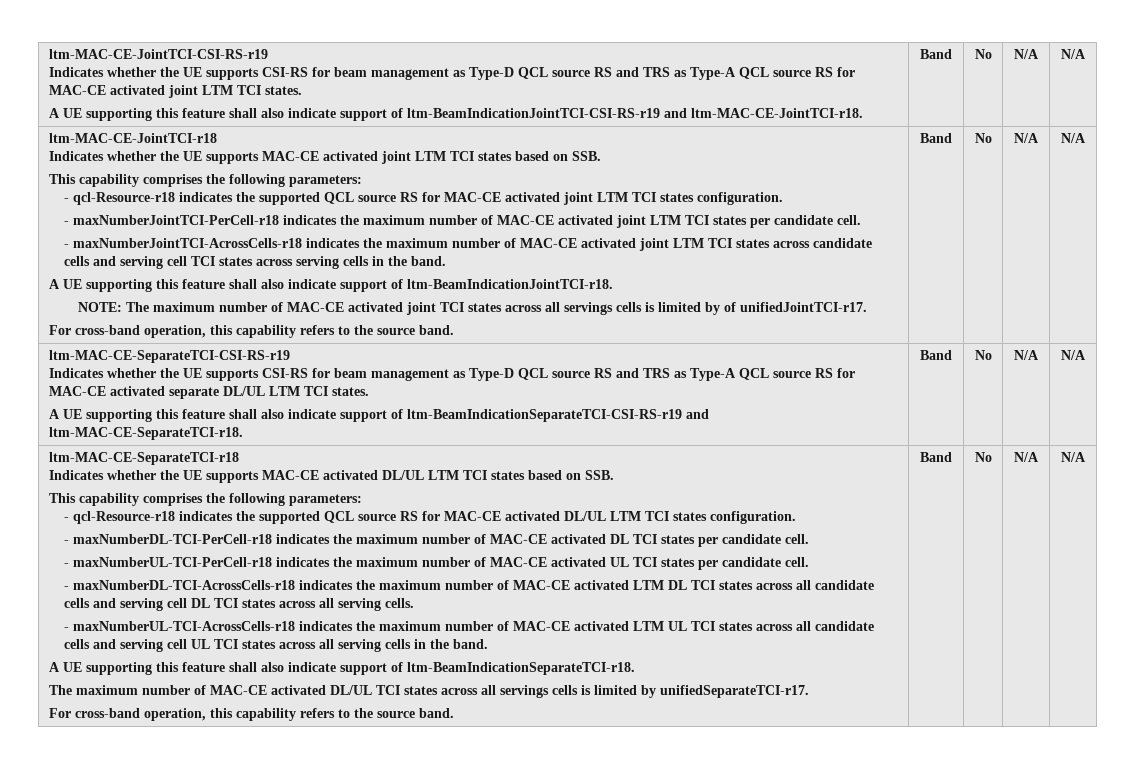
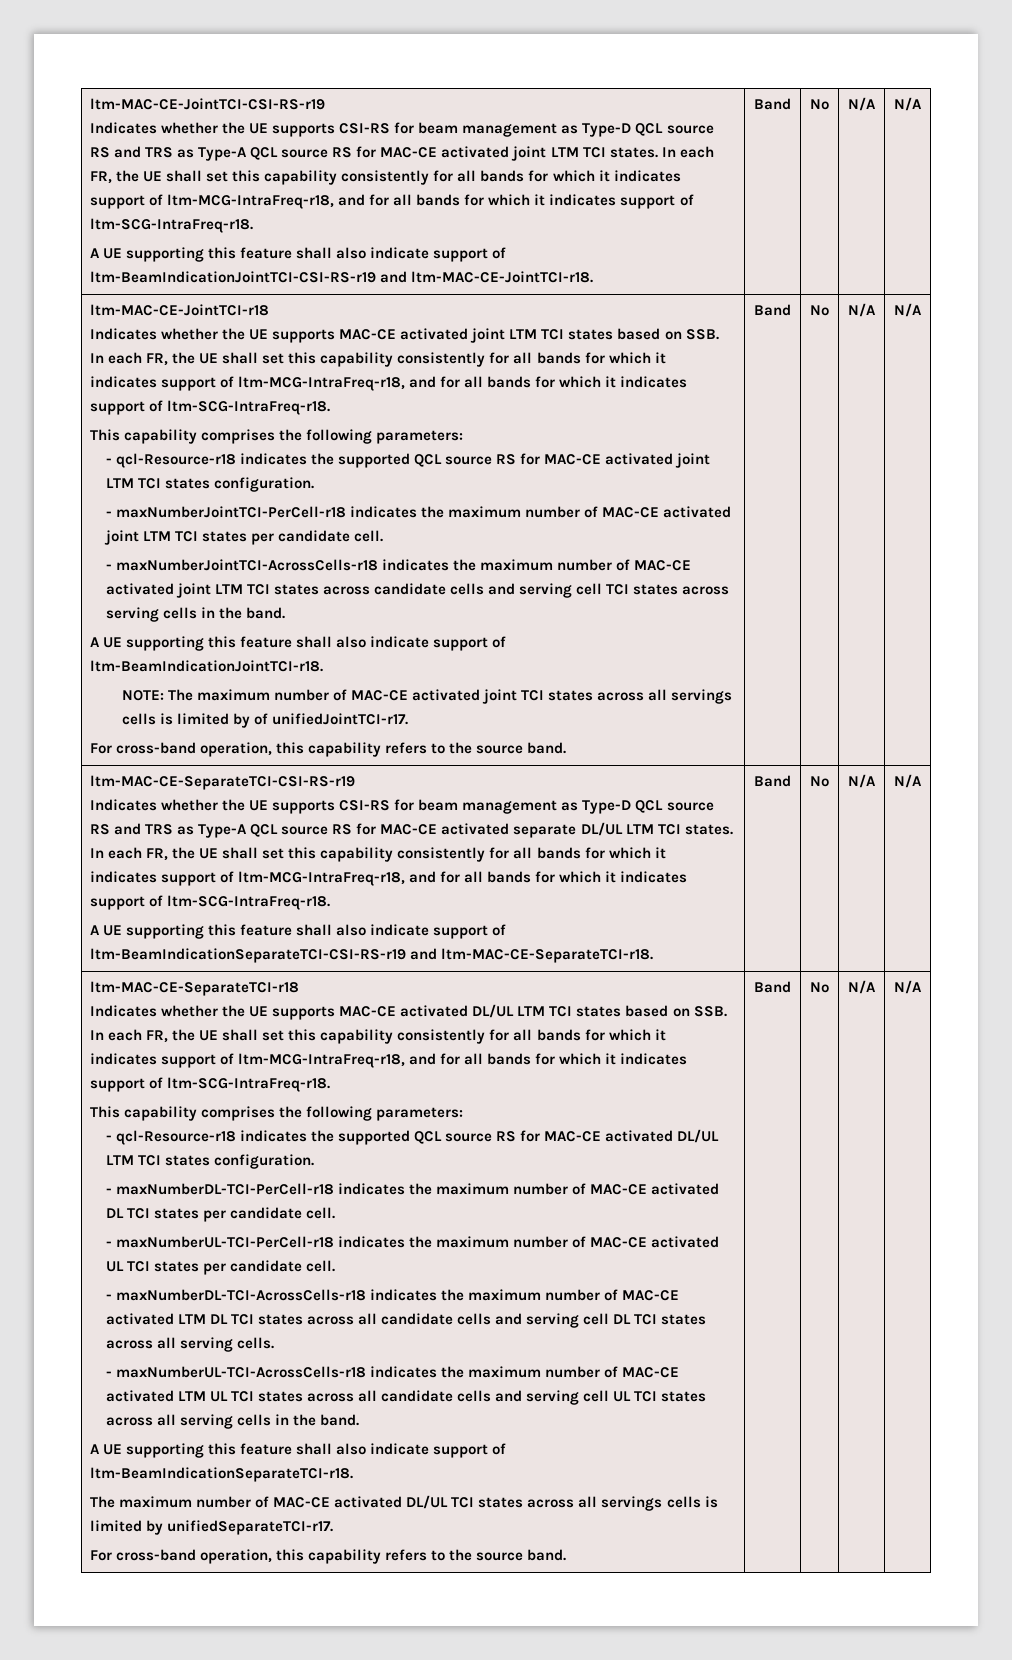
(302, 90) none -> [661,146,714,158] [89,170,681,185] [89,194,694,209] [89,218,253,233] In each FR, the UE shall set this capability consistently for all bands for which it indicates support of ltm-MCG-IntraFreq-r18, and for all bands for which it indicates support of ltm-SCG-IntraFreq-r18.
(601, 156) none -> [89,352,666,367] [89,376,688,391] [89,400,331,415] In each FR, the UE shall set this capability consistently for all bands for which it indicates support of ltm-MCG-IntraFreq-r18, and for all bands for which it indicates support of ltm-SCG-IntraFreq-r18.
(369, 391) none -> [89,847,666,862] [89,871,688,886] [89,895,331,910] In each FR, the UE shall set this capability consistently for all bands for which it indicates support of ltm-MCG-IntraFreq-r18, and for all bands for which it indicates support of ltm-SCG-IntraFreq-r18.
(614, 475) none -> [89,1029,666,1044] [89,1053,688,1068] [89,1077,331,1092] In each FR, the UE shall set this capability consistently for all bands for which it indicates support of ltm-MCG-IntraFreq-r18, and for all bands for which it indicates support of ltm-SCG-IntraFreq-r18.

